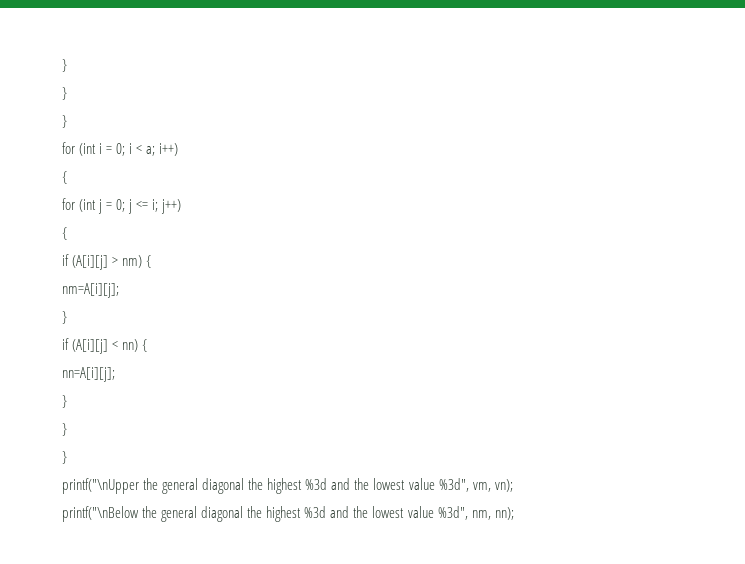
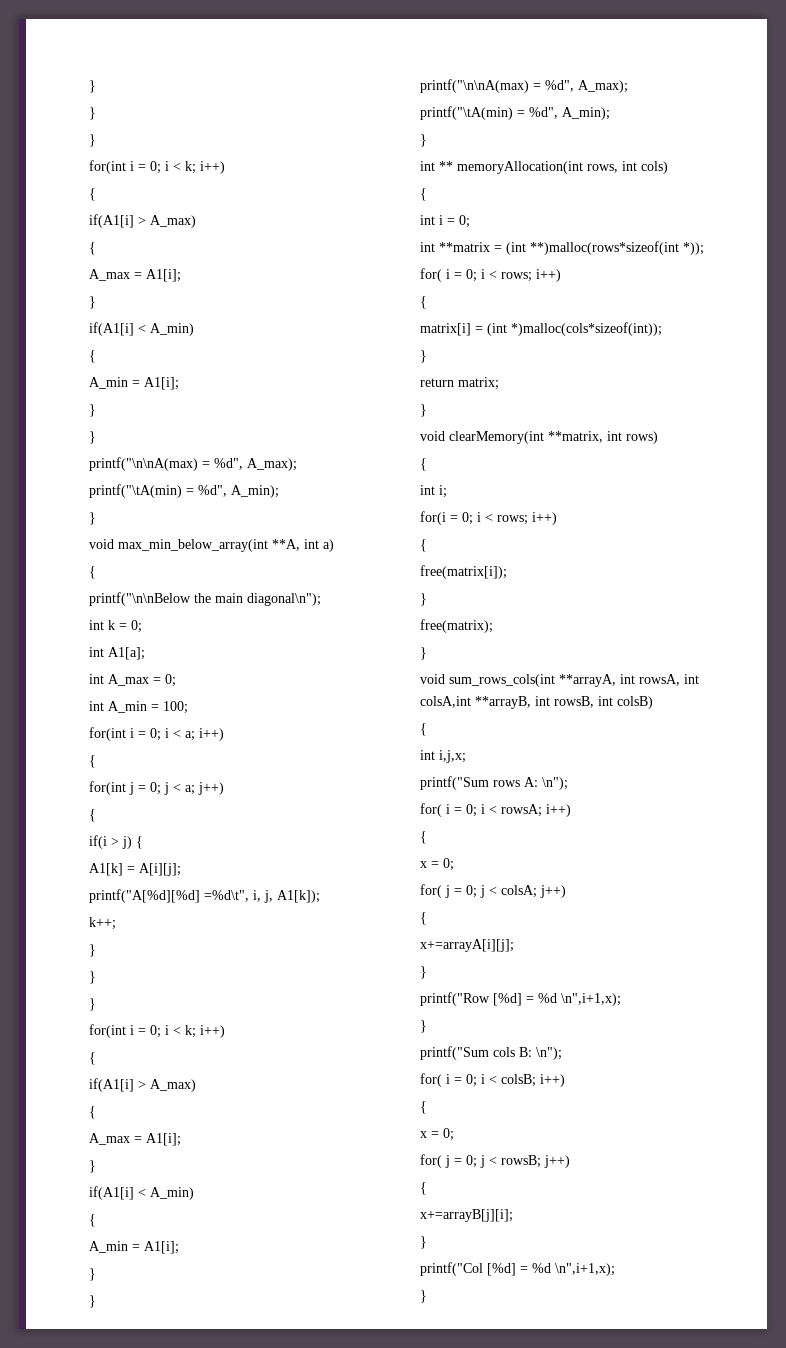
[62,59,67,72] [62,87,67,100] [62,115,67,128] [62,142,97,156] } // } // } // for (int -> [89,80,96,93] [89,107,96,120] [89,134,96,147] [89,160,225,174] [89,188,96,201] [89,214,196,228] [89,242,96,255] [89,269,181,282] [89,296,96,309] [89,322,194,336] [89,350,96,363] [89,377,179,390] [89,404,96,417] [89,431,96,444] [89,457,297,471] [89,484,279,498] [89,512,96,525] [89,539,334,552] [89,566,96,579] [89,592,321,606] [89,620,142,633] [89,647,145,660] [89,674,176,687] [89,701,188,714] [89,727,126,741] } // } // } // for(int i = 0; i < k; i++) // { // if(A1[i] > A_max) // { // A_max = A1[i]; // } // if(A1[i] < A_min) // { // A_min = A1[i]; // } // } // printf("\n\nA(max) = %d", A_max); // printf("\tA(min) = %d", A_min); // } // void max_min_below_array(int **A, int a) // { // printf("\n\nBelow the main diagonal\n"); // int k = 0; // int A1[a]; // int A_max = 0; // int A_min = 100; // for(int
[62,198,182,214] [62,227,67,240] [62,254,152,270] [62,283,119,298] [62,311,67,324] [62,338,148,354] [62,367,115,382] [62,395,67,408] [62,423,67,436] [62,451,67,464] [62,478,513,494] [62,506,514,522] for (int j = 0; j <= i; j++) // { // if (A[i][j] > nm) { // nm=A[i][j]; // } // if (A[i][j] < nn) { // nn=A[i][j]; // } // } // } // printf("\nUpper the general diagonal the highest %3d and the lowest value %3d", vm, vn); // printf("\nBelow the general diagonal the highest %3d and the lowest value %3d", nm, nn); -> [89,781,224,795] [89,809,96,822] [89,835,143,849] [89,863,181,876] [89,889,320,903] [89,917,116,930] [89,944,96,957] [89,971,96,984] [89,998,96,1011] [89,1024,225,1038] [89,1052,96,1065] [89,1078,196,1092] [89,1106,96,1119] [89,1133,181,1146] [89,1160,96,1173] [89,1186,194,1200] [89,1214,96,1227] [89,1241,179,1254] [89,1268,96,1281] [89,1295,96,1308] [420,79,628,93] [420,106,610,120] [420,134,427,147] [420,161,668,174] [420,188,427,201] [420,215,470,228] [420,241,704,255] [420,268,561,282] [420,296,427,309] [420,322,662,336] [420,350,427,363] [420,377,499,390] [420,404,427,417] [420,431,658,444] [420,458,427,471] [420,485,447,498] [420,511,557,525] [420,539,427,552] [420,565,507,579] [420,593,427,606] [420,619,493,633] [420,647,427,660] [420,674,699,687] [420,696,653,709] [420,723,427,736] [420,750,466,763] [420,776,568,790] [420,803,571,817] [420,831,427,844] [420,858,454,871] [420,884,566,898] [420,912,427,925] [420,939,514,952] [420,966,427,979] [420,992,621,1006] [420,1020,427,1033] [420,1046,562,1060] [420,1073,565,1087] [420,1101,427,1114] [420,1128,454,1141] [420,1154,570,1168] [420,1182,427,1195] [420,1209,513,1222] [420,1236,427,1249] [420,1262,615,1276] [420,1290,427,1303] for(int j = 0; j < a; j++) // { // if(i > j) { // A1[k] = A[i][j]; // printf("A[%d][%d] =%d\t", i, j, A1[k]); // k++; // } // } // } // for(int i = 0; i < k; i++) // { // if(A1[i] > A_max) // { // A_max = A1[i]; // } // if(A1[i] < A_min) // { // A_min = A1[i]; // } // } // printf("\n\nA(max) = %d", A_max); // printf("\tA(min) = %d", A_min); // } // int ** memoryAllocation(int rows, int cols) // { // int i = 0; // int **matrix = (int **)malloc(rows*sizeof(int *)); // for( i = 0; i < rows; i++) // { // matrix[i] = (int *)malloc(cols*sizeof(int)); // } // return matrix; // } // void clearMemory(int **matrix, int rows) // { // int i; // for(i = 0; i < rows; i++) // { // free(matrix[i]); // } // free(matrix); // } // void sum_rows_cols(int **arrayA, int rowsA, int colsA,int **arrayB, int rowsB, int colsB) // { // int i,j,x; // printf("Sum rows A: \n"); // for( i = 0; i < rowsA; i++) // { // x = 0; // for( j = 0; j < colsA; j++) // { // x+=arrayA[i][j]; // } // printf("Row [%d] = %d \n",i+1,x); // } // printf("Sum cols B: \n"); // for( i = 0; i < colsB; i++) // { // x = 0; // for( j = 0; j < rowsB; j++) // { // x+=arrayB[j][i]; // } // printf("Col [%d] = %d \n",i+1,x); // }

